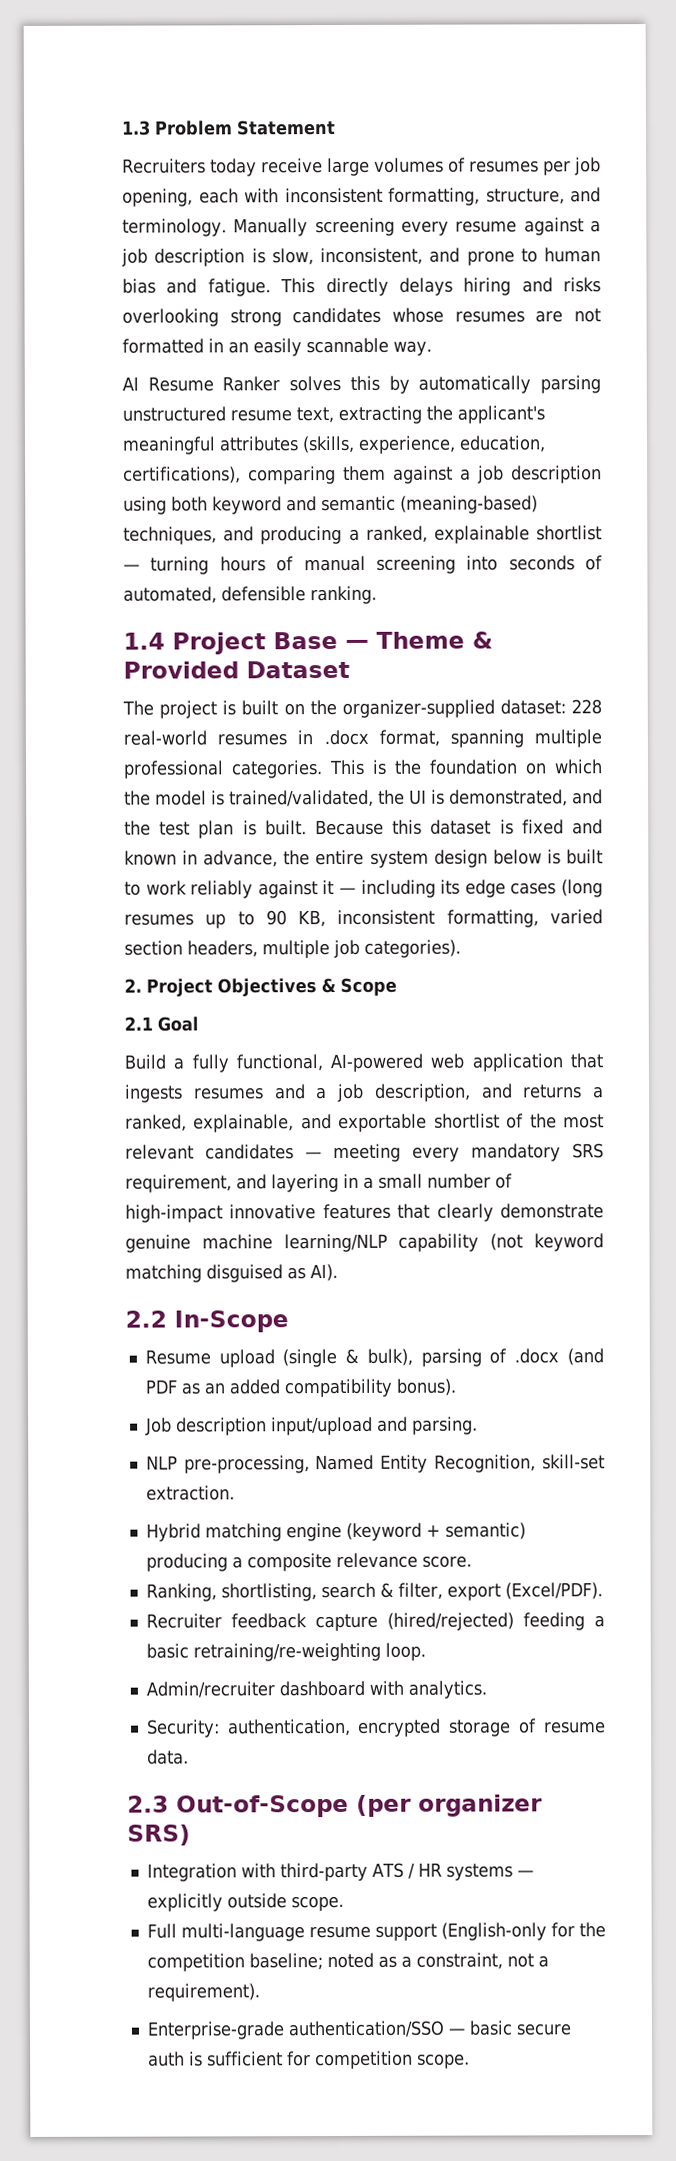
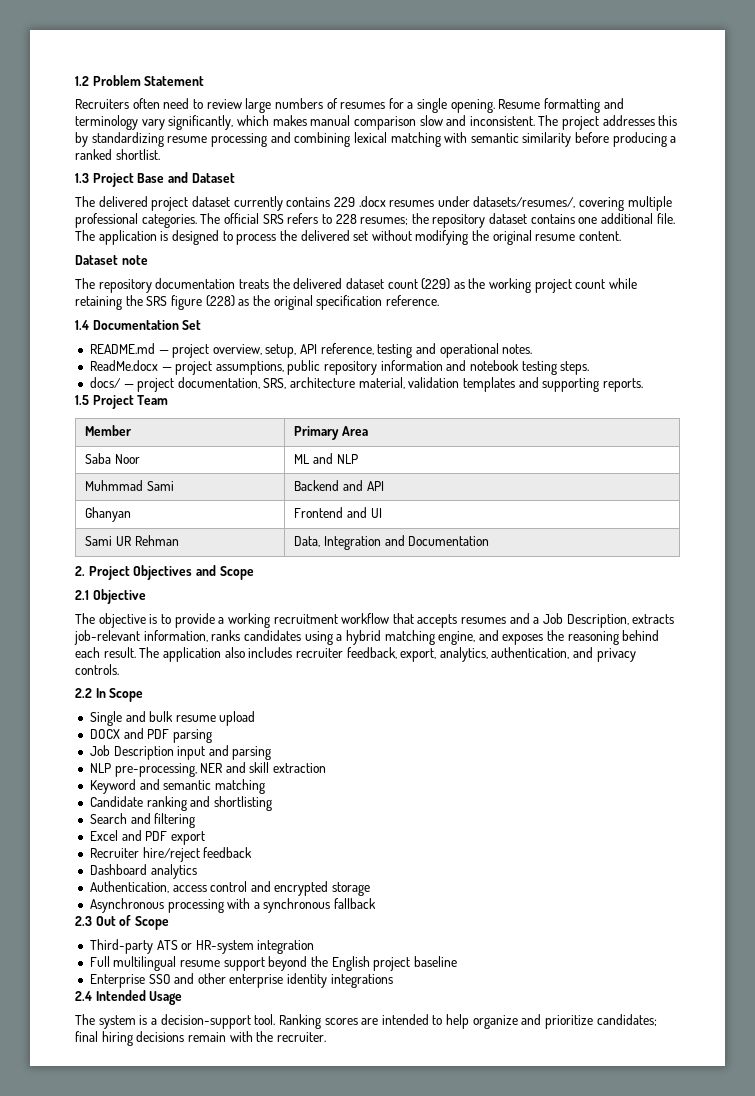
[121,120,151,136] 1.3 -> [75,76,89,86] 1.2
[209,157,601,177] [122,187,601,207] [122,217,602,237] [121,247,601,267] [122,277,601,297] [122,307,602,327] [122,337,432,357] [122,375,601,394] [122,405,545,424] [122,435,546,455] [123,465,602,485] [123,495,538,515] [123,525,602,545] [123,555,603,575] [123,585,377,605] [123,631,493,655] [123,660,350,679] [122,699,602,719] [123,729,602,748] [123,759,603,779] [124,789,603,808] [124,819,603,839] [124,849,603,868] [124,879,603,899] [124,909,603,929] [124,939,461,959] today receive large volumes of resumes per job opening, each with inconsistent formatting, structure, and terminology. Manually screening every resume against a job description is slow, inconsistent, and prone to human bias and fatigue. This directly delays hiring and risks overlooking strong candidates whose resumes are not formatted in an easily scannable way. // AI Resume Ranker solves this by automatically parsing unstructured resume text, extracting the applicant's meaningful attributes (skills, experience, education, certifications), comparing them against a job description using both keyword and semantic (meaning-based) techniques, and producing a ranked, explainable shortlist — turning hours of manual screening into seconds of automated, defensible ranking. // 1.4 Project Base — Theme & Provided Dataset // The project is built on the organizer-supplied dataset: 228 real-world resumes in .docx format, spanning multiple professional categories. This is the foundation on which the model is trained/validated, the UI is demonstrated, and the test plan is built. Because this dataset is fixed and known in advance, the entire system design below is built to work reliably against it — including its edge cases (long resumes up to 90 KB, inconsistent formatting, varied section headers, multiple job categories). -> [132,98,624,113] [75,115,678,130] [75,132,677,147] [75,149,160,160] [75,172,235,187] [75,196,672,211] [75,213,675,228] [75,230,622,245] [75,255,148,265] [75,278,638,293] [75,295,439,310] [75,320,202,330] [89,343,533,358] [89,360,590,375] [89,377,643,392] [75,395,169,409] [85,425,133,436] [294,426,368,440] [85,453,140,464] [294,453,358,464] [85,480,174,491] [294,480,384,491] [85,507,132,522] [294,507,382,518] [85,535,179,546] [294,535,490,550] often need to review large numbers of resumes for a single opening. Resume formatting and terminology vary significantly, which makes manual comparison slow and inconsistent. The project addresses this by standardizing resume processing and combining lexical matching with semantic similarity before producing a ranked shortlist. // 1.3 Project Base and Dataset // The delivered project dataset currently contains 229 .docx resumes under datasets/resumes/, covering multiple professional categories. The official SRS refers to 228 resumes; the repository dataset contains one additional file. The application is designed to process the delivered set without modifying the original resume content. // Dataset note // The repository documentation treats the delivered dataset count (229) as the working project count while retaining the SRS figure (228) as the original specification reference. // 1.4 Documentation Set // README.md — project overview, setup, API reference, testing and operational notes. // ReadMe.docx — project assumptions, public repository information and notebook testing steps. // docs/ — project documentation, SRS, architecture material, validation templates and supporting reports. // 1.5 Project Team // Member | Primary Area // Saba Noor | ML and NLP // Muhmmad Sami | Backend and API // Ghanyan | Frontend and UI // Sami UR Rehman | Data, Integration and Documentation
[321,978,336,994] & -> [195,565,216,576] and
[157,1016,199,1032] [124,1053,603,1073] [125,1083,604,1103] [125,1113,604,1133] [125,1143,604,1163] [125,1173,513,1193] [125,1203,604,1223] [125,1233,604,1253] [125,1264,338,1283] [125,1310,289,1333] [144,1348,604,1368] [144,1378,456,1398] [144,1416,478,1436] [145,1454,605,1474] [145,1485,235,1501] [145,1522,526,1542] [145,1552,472,1572] [145,1582,443,1602] Goal // Build a fully functional, AI-powered web application that ingests resumes and a job description, and returns a ranked, explainable, and exportable shortlist of the most relevant candidates — meeting every mandatory SRS requirement, and layering in a small number of high-impact innovative features that clearly demonstrate genuine machine learning/NLP capability (not keyword matching disguised as AI). // 2.2 In-Scope // Resume upload (single & bulk), parsing of .docx (and PDF as an added compatibility bonus). // Job description input/upload and parsing. // NLP pre-processing, Named Entity Recognition, skill-set extraction. // Hybrid matching engine (keyword + semantic) producing a composite relevance score. // Ranking, shortlisting, search & filter, -> [92,589,146,604] [75,613,675,628] [74,630,660,645] [75,647,636,662] [75,664,119,675] [75,688,144,702] [89,711,256,726] [89,728,212,743] [89,745,272,760] [89,762,327,777] [89,779,265,794] [89,796,272,811] [89,813,196,828] [89,830,168,841] Objective // The objective is to provide a working recruitment workflow that accepts resumes and a Job Description, extracts job-relevant information, ranks candidates using a hybrid matching engine, and exposes the reasoning behind each result. The application also includes recruiter feedback, export, analytics, authentication, and privacy controls. // 2.2 In Scope // Single and bulk resume upload // DOCX and PDF parsing // Job Description input and parsing // NLP pre-processing, NER and skill extraction // Keyword and semantic matching // Candidate ranking and shortlisting // Search and filtering // Excel and PDF
[504,1582,603,1600] (Excel/PDF). -> (205, 838) none
(222, 1621) none -> [142,847,200,862] hire/reject
[314,1612,605,1632] [145,1642,426,1662] [145,1680,487,1699] [146,1718,606,1738] [146,1749,189,1765] [127,1794,543,1818] [127,1824,191,1846] [146,1862,534,1882] [146,1893,344,1912] capture (hired/rejected) feeding a basic retraining/re-weighting loop. // Admin/recruiter dashboard with analytics. // Security: authentication, encrypted storage of resume data. // 2.3 Out-of-Scope (per organizer SRS) // Integration with third-party ATS / HR systems — explicitly outside scope. -> [89,864,197,879] [89,881,371,896] [89,898,377,913] [75,915,169,930] [89,939,315,954] // Dashboard analytics // Authentication, access control and encrypted storage // Asynchronous processing with a synchronous fallback // 2.3 Out of Scope // Third-party ATS or HR-system integration
[180,1923,305,1942] multi-language -> [113,956,177,971] multilingual
[440,1922,606,1941] [146,1952,549,1972] [146,1983,260,2002] [146,2020,572,2040] [147,2050,470,2070] (English-only for the competition baseline; noted as a constraint, not a requirement). // Enterprise-grade authentication/SSO — basic secure auth is sufficient for competition scope. -> [268,956,457,971] [89,973,393,988] [75,990,183,1005] [75,1014,657,1029] [75,1031,326,1046] beyond the English project baseline // Enterprise SSO and other enterprise identity integrations // 2.4 Intended Usage // The system is a decision-support tool. Ranking scores are intended to help organize and prioritize candidates; final hiring decisions remain with the recruiter.

